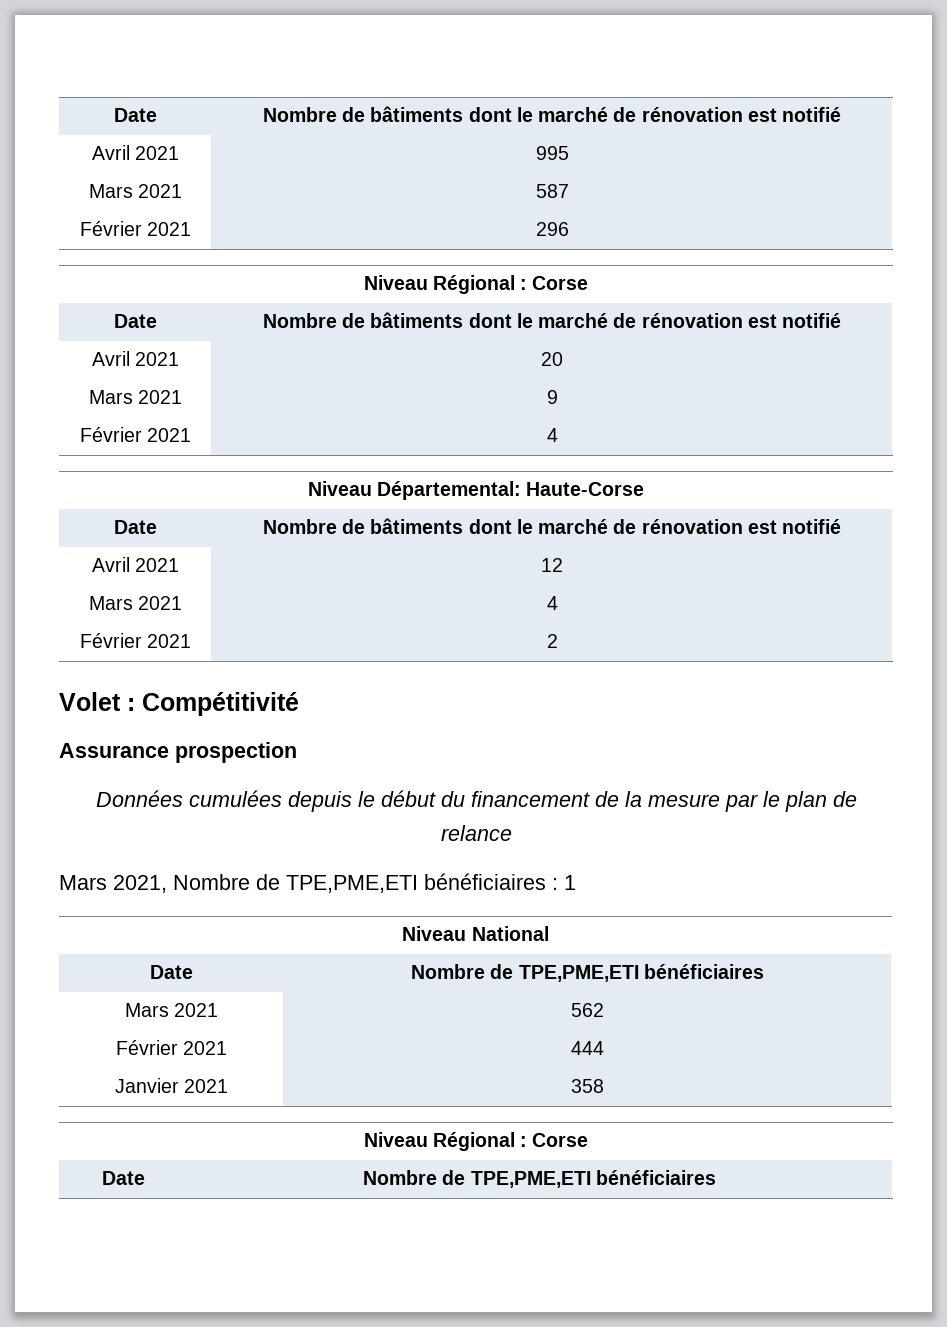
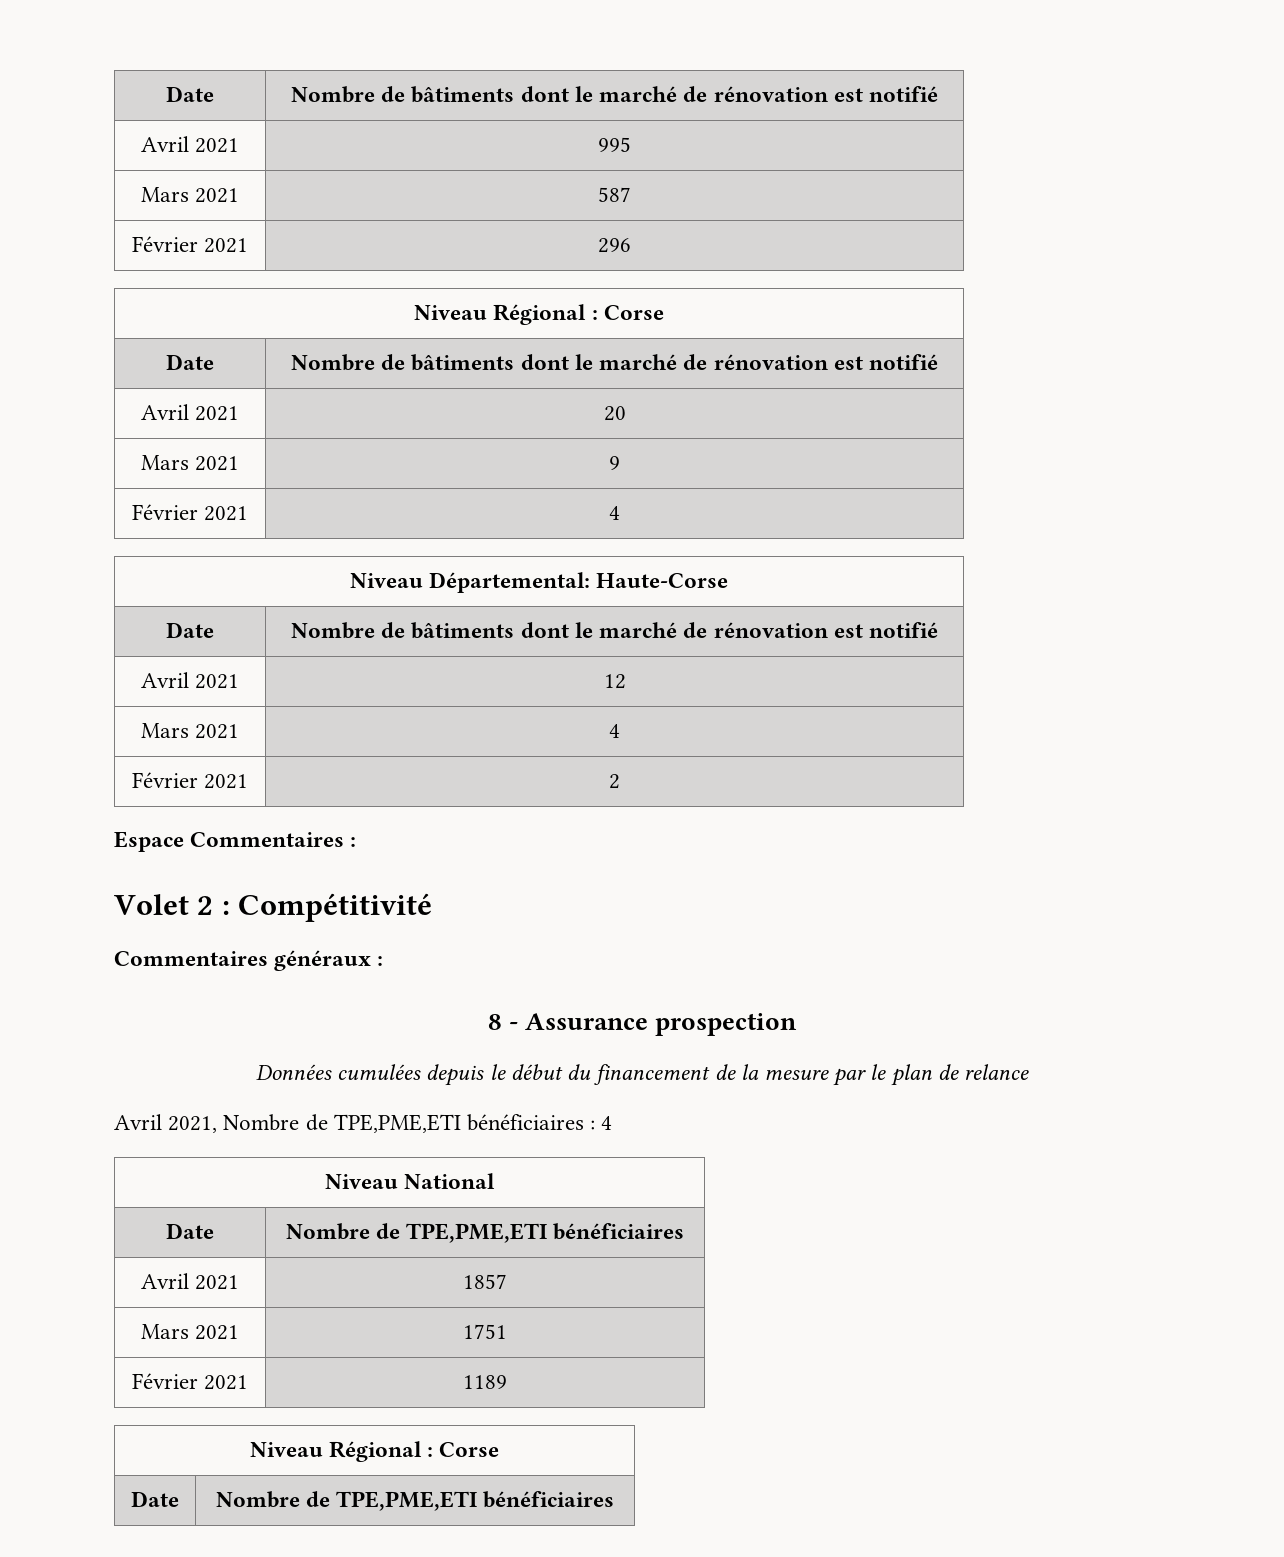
(558, 641) none -> [114,831,357,852] // Espace Commentaires :
(121, 701) none -> [197,896,214,915] 2
(299, 704) none -> [114,950,384,971] [487,1014,518,1030] Commentaires généraux : // 8 -
[59,875,107,890] Mars -> [114,1114,162,1130] Avril
[564,875,576,890] 1 -> [601,1116,613,1130] 4
[124,1003,219,1017] [571,1003,604,1017] [115,1040,228,1055] [571,1041,604,1055] [114,1078,229,1093] [571,1079,604,1093] // Mars 2021 | 562 // Février 2021 | 444 // Janvier 2021 | 358 -> [140,1273,240,1290] [463,1274,507,1289] [140,1324,240,1340] [463,1324,507,1339] [131,1373,249,1390] [463,1375,507,1389] // Avril 2021 | 1857 // Mars 2021 | 1751 // Février 2021 | 1189

